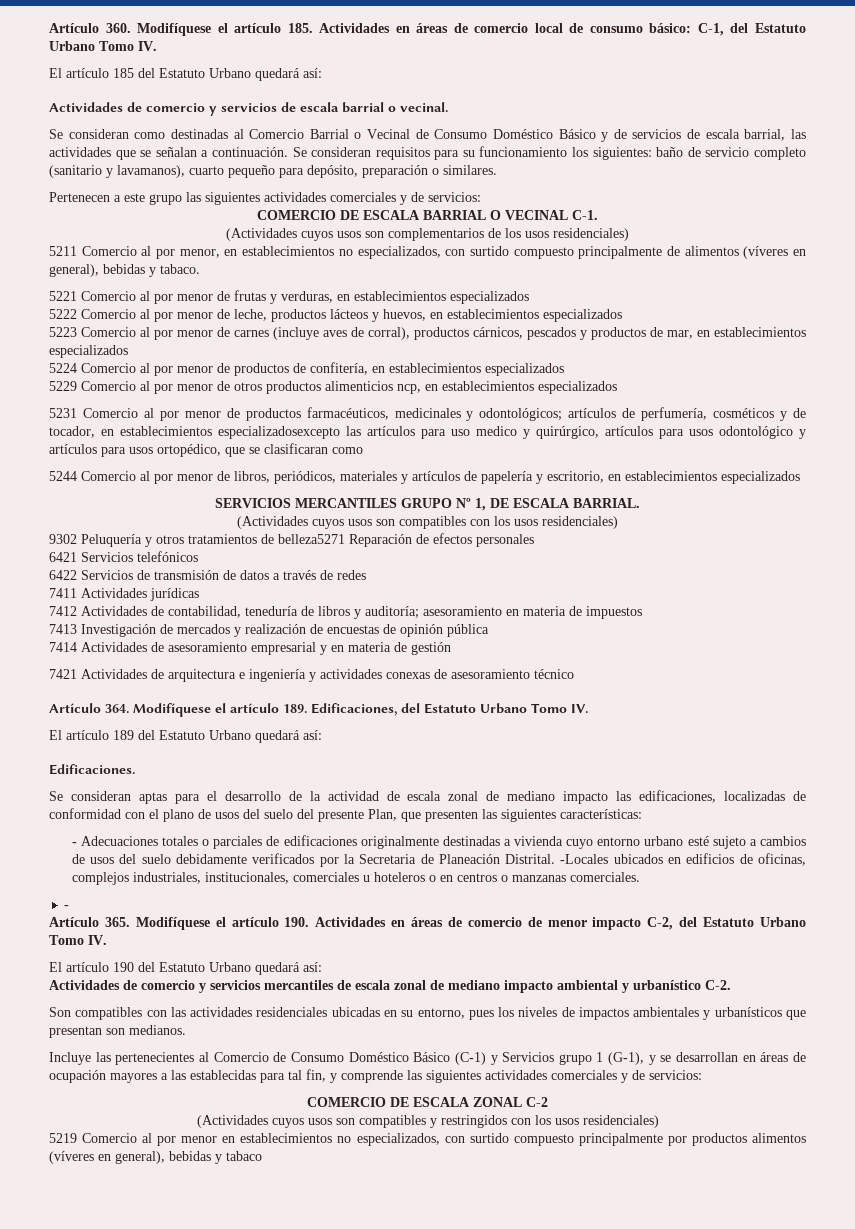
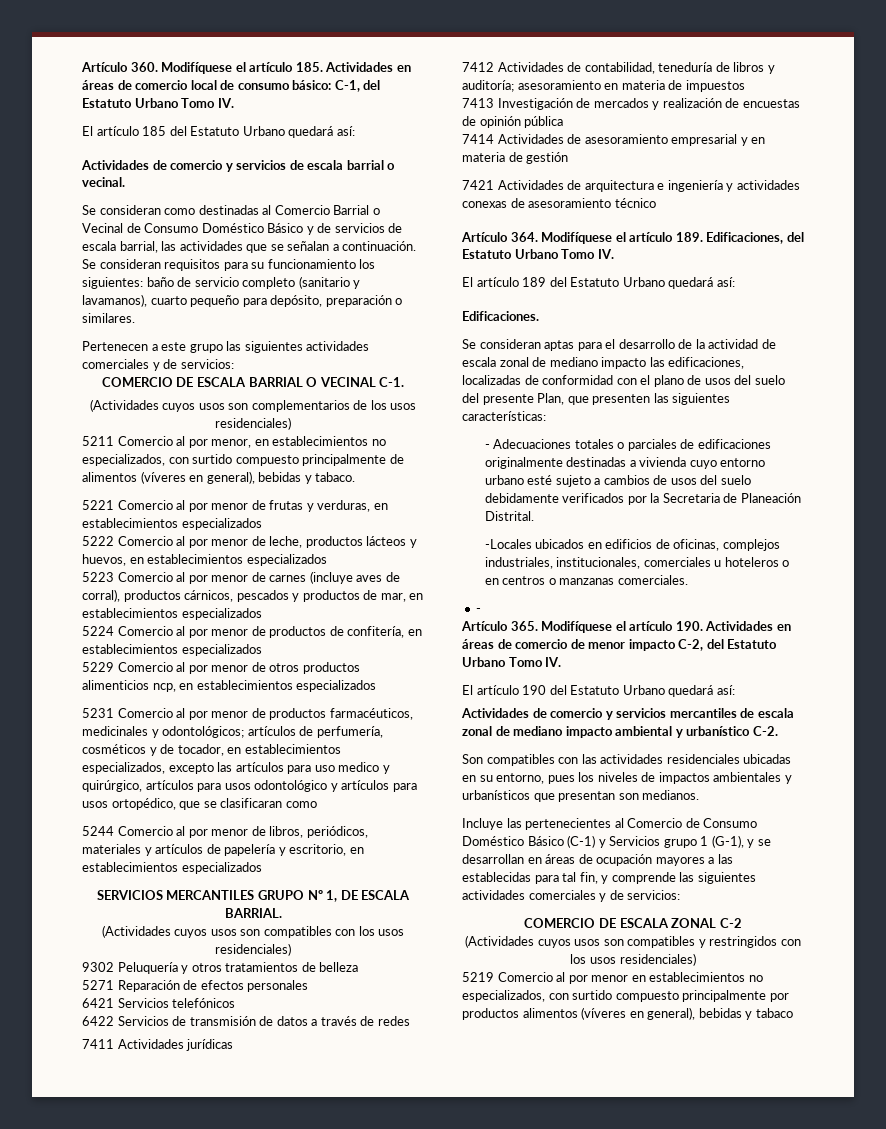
[218,426,340,439] especializadosexcepto -> [82,762,214,774] especializados, excepto
[278,534,345,544] belleza5271 -> [319,962,359,972] [82,980,114,990] belleza // 5271
(556, 859) none -> (534, 516) //

